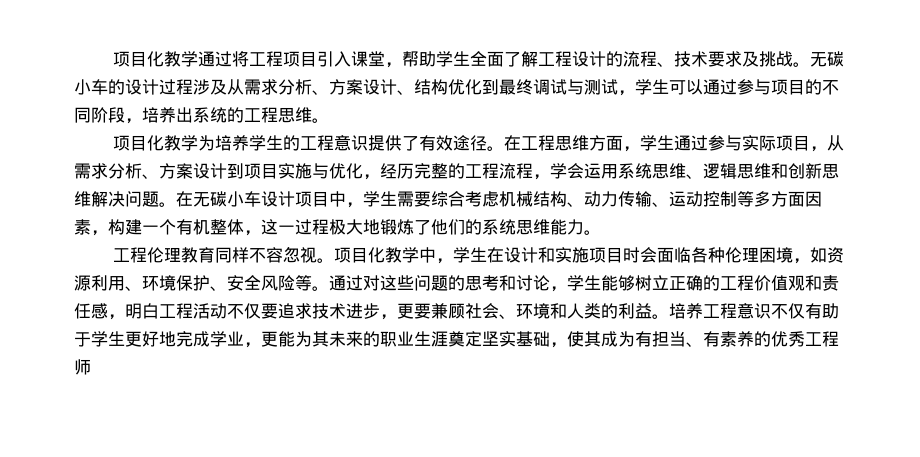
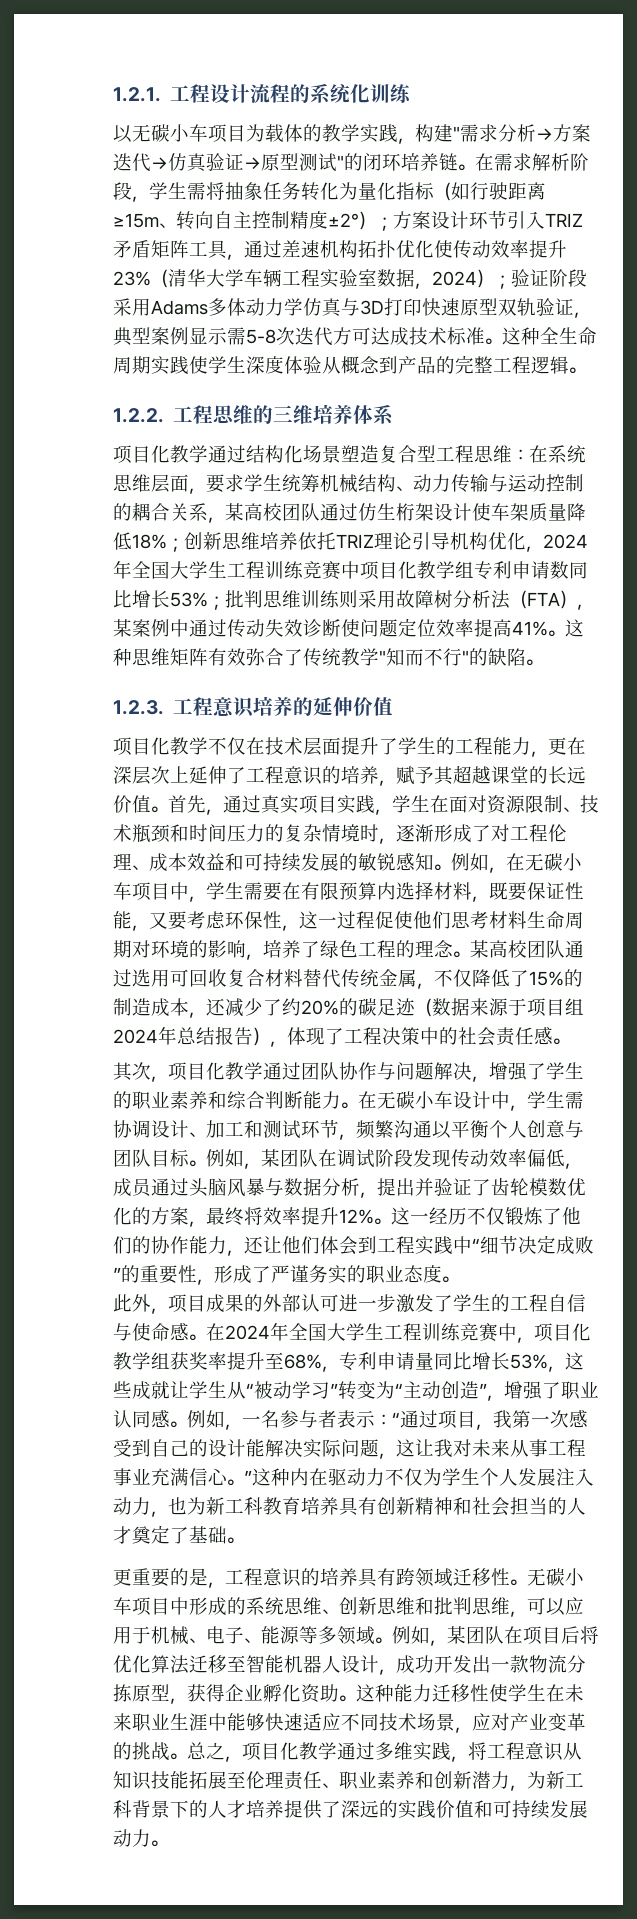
[112,51,844,68] [74,79,839,96] [74,107,329,124] [112,135,844,152] [74,163,839,180] [74,191,499,208] 项目化教学通过将工程项目引入课堂，帮助学生全面了解工程设计的流程、技术要求及挑战。无碳小车的设计过程涉及从需求分析、方案设计、结构优化到最终调试与测试，学生可以通过参与项目的不同阶段，培养出系统的工程思维。 // 项目化教学为培养学生的工程意识提供了有效途径。在工程思维方面，学生通过参与实际项目，从需求分析、方案设计到项目实施与优化，经历完整的工程流程，学会运用系统思维、逻辑思维和创新思维解决问题。在无碳小车设计项目中，学生需要综合考虑 -> [113,83,412,104] [113,124,591,144] [113,153,589,172] [113,182,546,202] [113,210,583,231] [113,240,567,260] [113,269,587,289] [113,298,591,318] [113,327,597,346] [113,355,586,375] [113,404,394,425] [113,445,586,464] [113,474,320,494] 1.2.1.工程设计流程的系统化训练 // 以无碳小车项目为载体的教学实践，构建"需求分析→方案迭代→仿真验证→原型测试"的闭环培养链。在需求解析阶段，学生需将抽象任务转化为量化指标（如行驶距离≥15m、转向自主控制精度±2°）；方案设计环节引入TRIZ矛盾矩阵工具，通过差速机构拓扑优化使传动效率提升23%（清华大学车辆工程实验室数据，2024）；验证阶段采用Adams多体动力学仿真与3D打印快速原型双轨验证，典型案例显示需5-8次迭代方可达成技术标准。这种全生命周期实践使学生深度体验从概念到产品的完整工程逻辑。 // 1.2.2.工程思维的三维培养体系 // 项目化教学通过结构化场景塑造复合型工程思维：在系统思维层面，要求学生统筹
[652,202,669,207] 、 -> [489,474,508,492] 与
[737,191,822,207] [74,219,601,236] [112,246,844,264] [74,275,839,292] [74,303,839,320] [74,331,839,348] [74,359,91,375] 等多方面因素，构建一个有机整体，这一过程极大地锻炼了他们的系统思维能力。 // 工程伦理教育同样不容忽视。项目化教学中，学生在设计和实施项目时会面临各种伦理困境，如资源利用、环境保护、安全风险等。通过对这些问题的思考和讨论，学生能够树立正确的工程价值观和责任感，明白工程活动不仅要追求技术进步，更要兼顾社会、环境和人类的利益。培养工程意识不仅有助于学生更好地完成学业，更能为其未来的职业生涯奠定坚实基础，使其成为有担当、有素养的优秀工程师 -> [113,502,586,523] [113,532,588,552] [113,560,588,580] [113,590,594,610] [113,618,584,638] [113,648,543,667] [113,696,394,718] [113,737,586,757] [113,765,586,786] [113,795,599,815] [113,824,567,844] [113,853,582,873] [113,881,584,902] [113,911,584,931] [113,940,584,960] [113,969,583,989] [113,998,584,1018] [113,1026,570,1047] [113,1062,584,1082] [113,1091,584,1111] [113,1119,584,1140] [113,1149,582,1169] [113,1177,586,1198] [113,1207,581,1227] [113,1235,594,1256] [113,1265,459,1285] [113,1294,586,1314] [113,1322,591,1343] [113,1352,584,1372] [113,1381,599,1401] [113,1410,588,1430] [113,1439,586,1459] [113,1468,594,1486] [113,1497,586,1517] [113,1525,244,1544] [113,1568,584,1588] [113,1597,584,1617] [113,1626,599,1646] [113,1655,586,1675] [113,1684,584,1704] [113,1713,586,1733] [113,1742,582,1762] [113,1771,584,1791] [113,1800,588,1819] [113,1829,168,1847] 的耦合关系，某高校团队通过仿生桁架设计使车架质量降低18%；创新思维培养依托TRIZ理论引导机构优化，2024年全国大学生工程训练竞赛中项目化教学组专利申请数同比增长53%；批判思维训练则采用故障树分析法（FTA），某案例中通过传动失效诊断使问题定位效率提高41%。这种思维矩阵有效弥合了传统教学"知而不行"的缺陷。 // 1.2.3.工程意识培养的延伸价值 // 项目化教学不仅在技术层面提升了学生的工程能力，更在深层次上延伸了工程意识的培养，赋予其超越课堂的长远价值。首先，通过真实项目实践，学生在面对资源限制、技术瓶颈和时间压力的复杂情境时，逐渐形成了对工程伦理、成本效益和可持续发展的敏锐感知。例如，在无碳小车项目中，学生需要在有限预算内选择材料，既要保证性能，又要考虑环保性，这一过程促使他们思考材料生命周期对环境的影响，培养了绿色工程的理念。某高校团队通过选用可回收复合材料替代传统金属，不仅降低了15%的制造成本，还减少了约20%的碳足迹（数据来源于项目组2024年总结报告），体现了工程决策中的社会责任感。 // 其次，项目化教学通过团队协作与问题解决，增强了学生的职业素养和综合判断能力。在无碳小车设计中，学生需协调设计、加工和测试环节，频繁沟通以平衡个人创意与团队目标。例如，某团队在调试阶段发现传动效率偏低，成员通过头脑风暴与数据分析，提出并验证了齿轮模数优化的方案，最终将效率提升12%。这一经历不仅锻炼了他们的协作能力，还让他们体会到工程实践中“细节决定成败”的重要性，形成了严谨务实的职业态度。 // 此外，项目成果的外部认可进一步激发了学生的工程自信与使命感。在2024年全国大学生工程训练竞赛中，项目化教学组获奖率提升至68%，专利申请量同比增长53%，这些成就让学生从“被动学习”转变为“主动创造”，增强了职业认同感。例如，一名参与者表示：“通过项目，我第一次感受到自己的设计能解决实际问题，这让我对未来从事工程事业充满信心。”这种内在驱动力不仅为学生个人发展注入动力，也为新工科教育培养具有创新精神和社会担当的人才奠定了基础。 // 更重要的是，工程意识的培养具有跨领域迁移性。无碳小车项目中形成的系统思维、创新思维和批判思维，可以应用于机械、电子、能源等多领域。例如，某团队在项目后将优化算法迁移至智能机器人设计，成功开发出一款物流分拣原型，获得企业孵化资助。这种能力迁移性使学生在未来职业生涯中能够快速适应不同技术场景，应对产业变革的挑战。总之，项目化教学通过多维实践，将工程意识从知识技能拓展至伦理责任、职业素养和创新潜力，为新工科背景下的人才培养提供了深远的实践价值和可持续发展动力。

